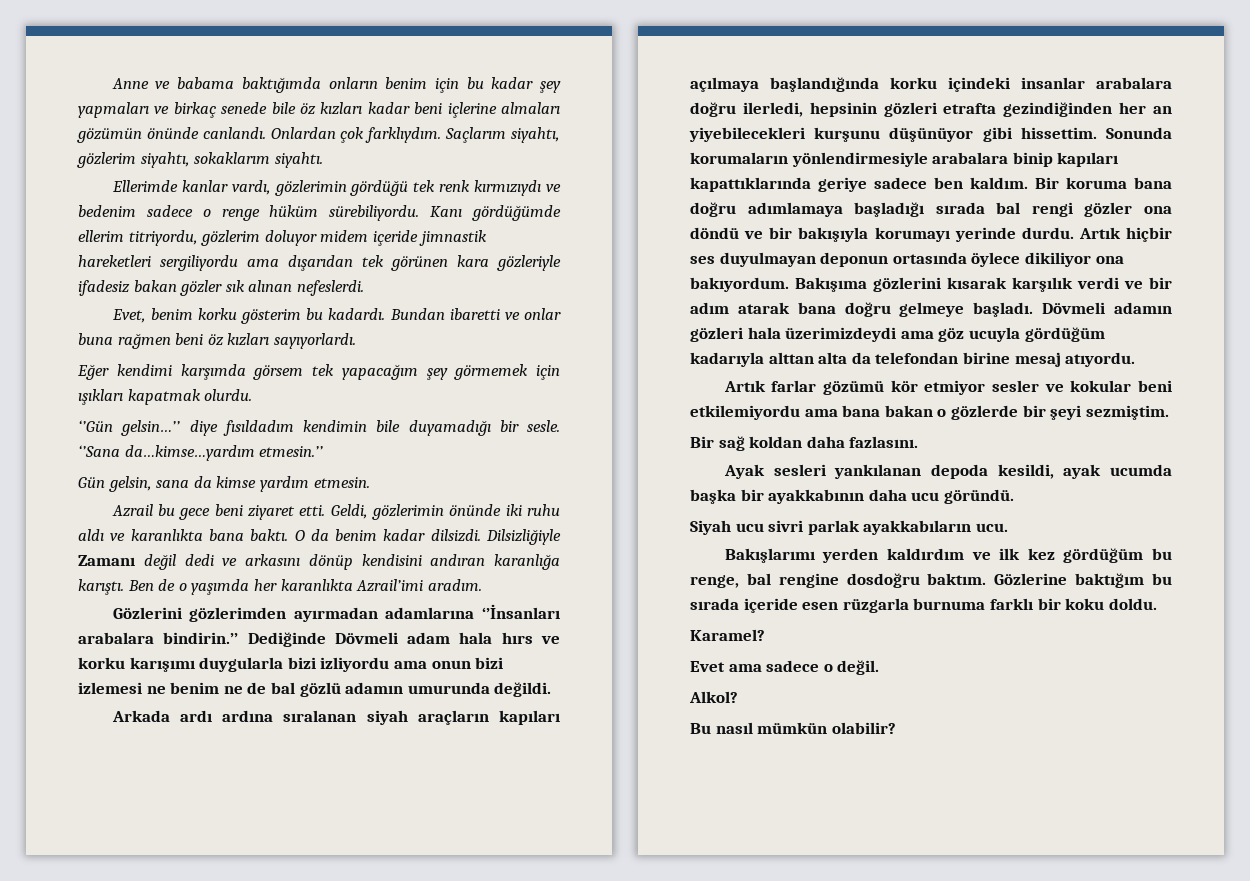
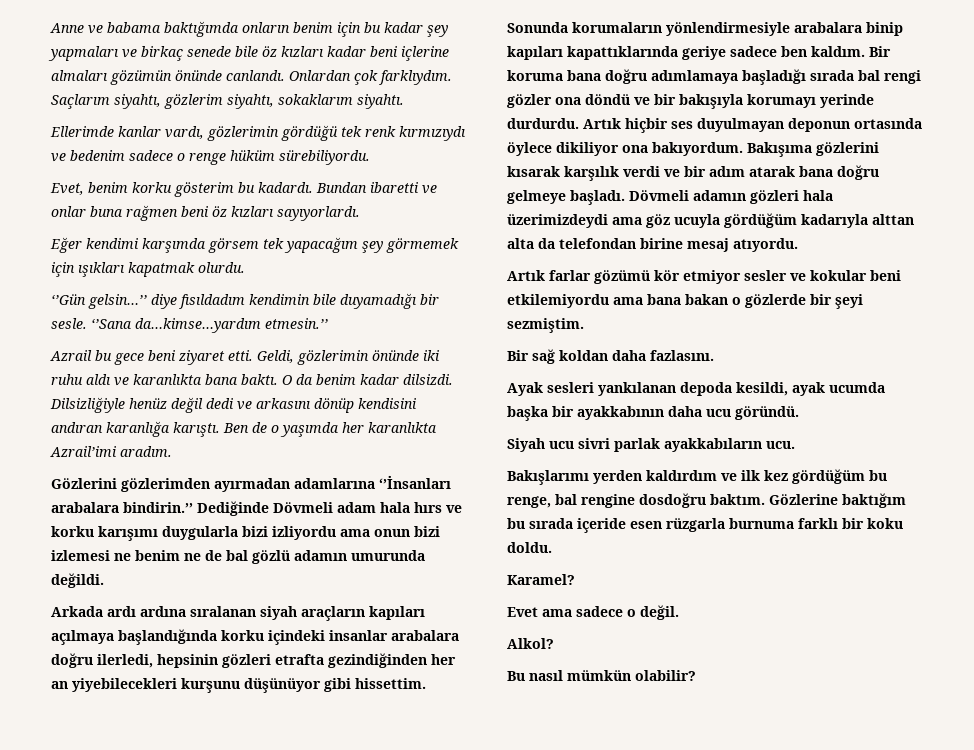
[430,205,561,221] [78,230,487,246] [78,255,561,271] [78,280,364,296] Kanı gördüğümde ellerim titriyordu, gözlerim doluyor midem içeride jimnastik hareketleri sergiliyordu ama dışarıdan tek görünen kara gözleriyle ifadesiz bakan gözler sık alınan nefeslerdi. -> (370, 157) none
[78,476,370,492] // Gün gelsin, sana da kimse yardım etmesin. -> (328, 323) none
[78,555,135,566] Zamanı -> [129,398,167,409] henüz
[1021,227,1074,239] durdu. -> [507,118,579,129] durdurdu.

